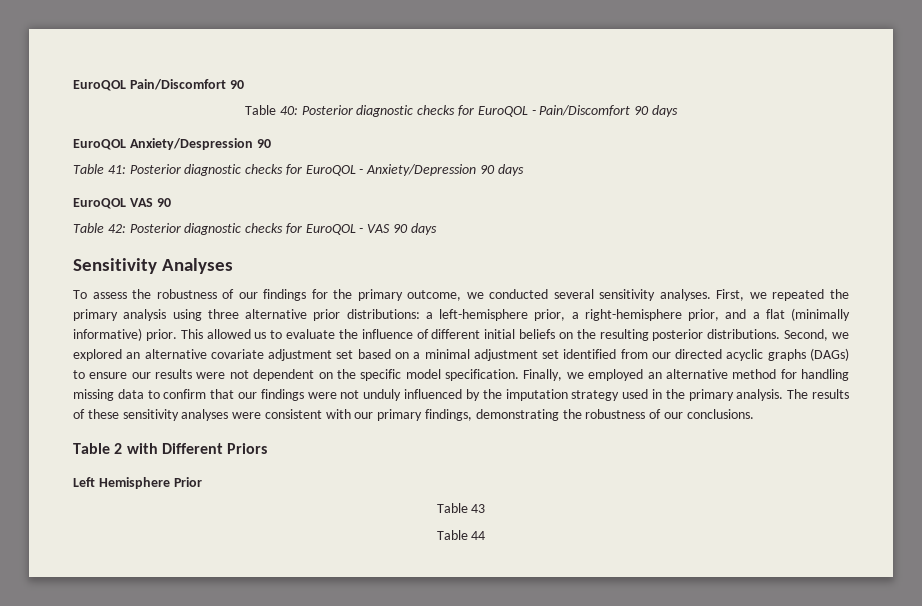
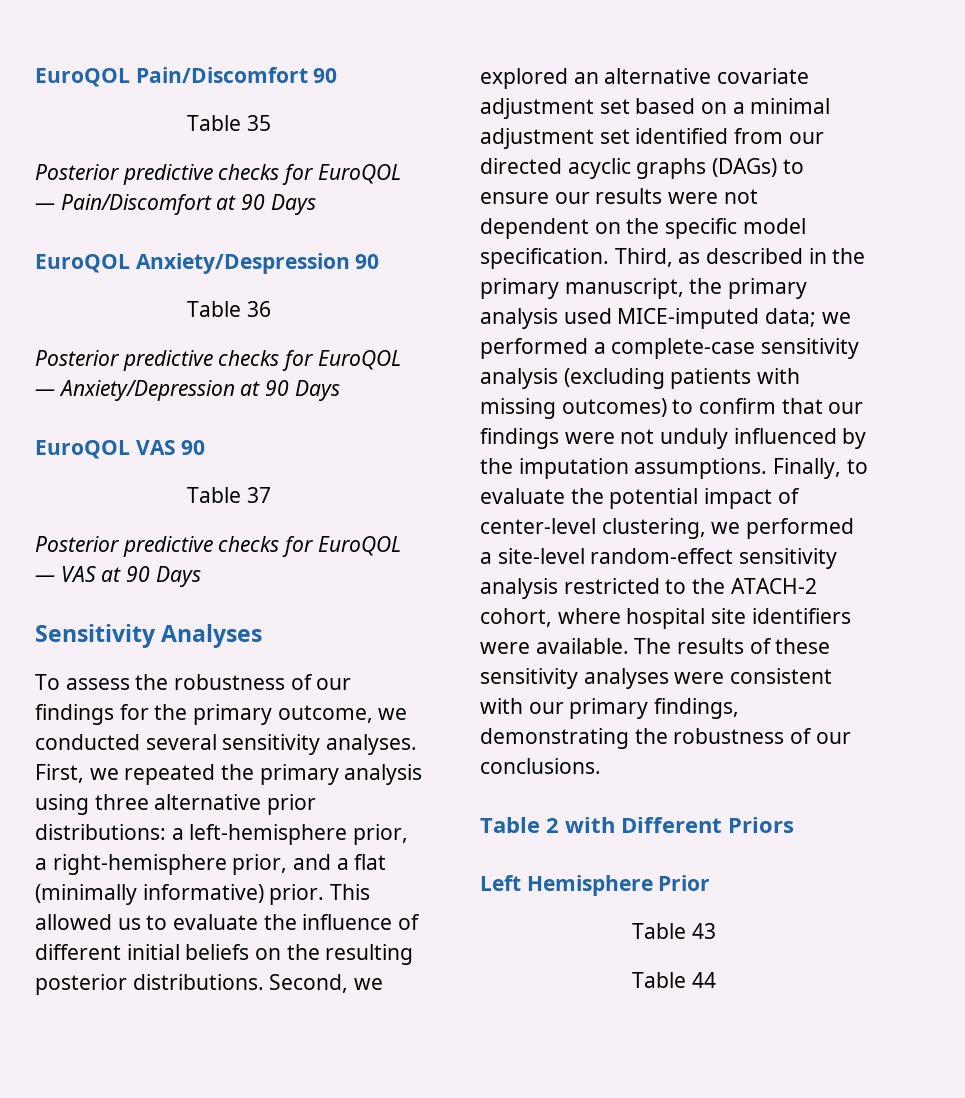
[279,105,678,117] [73,138,271,150] [73,164,524,176] [73,198,171,209] [73,223,437,235] 40: Posterior diagnostic checks for EuroQOL - Pain/Discomfort 90 days // EuroQOL Anxiety/Despression 90 // Table 41: Posterior diagnostic checks for EuroQOL - Anxiety/Depression 90 days // EuroQOL VAS 90 // Table 42: Posterior diagnostic checks for EuroQOL - VAS 90 days -> [246,115,271,131] [35,164,401,185] [35,194,316,215] [35,253,380,274] [187,301,271,317] [35,350,401,371] [35,380,340,401] [35,440,206,459] [187,487,271,503] [35,536,401,557] [35,566,201,587] 35 // Posterior predictive checks for EuroQOL — Pain/Discomfort at 90 Days // EuroQOL Anxiety/Despression 90 // Table 36 // Posterior predictive checks for EuroQOL — Anxiety/Depression at 90 Days // EuroQOL VAS 90 // Table 37 // Posterior predictive checks for EuroQOL — VAS at 90 Days
[523,369,849,381] [73,389,144,401] Finally, we employed an alternative method for handling missing data -> [614,248,866,267] [480,278,808,299] [480,308,851,329] [480,338,860,359] [480,368,801,389] [480,398,667,419] Third, as described in the primary manuscript, the primary analysis used MICE-imputed data; we performed a complete-case sensitivity analysis (excluding patients with missing outcomes)
[571,389,784,401] strategy used in the primary analysis. -> [634,458,868,479] [480,488,800,509] [480,518,855,539] [480,548,838,569] [480,578,817,599] [480,608,851,629] [480,638,629,654] assumptions. Finally, to evaluate the potential impact of center-level clustering, we performed a site-level random-effect sensitivity analysis restricted to the ATACH-2 cohort, where hospital site identifiers were available.

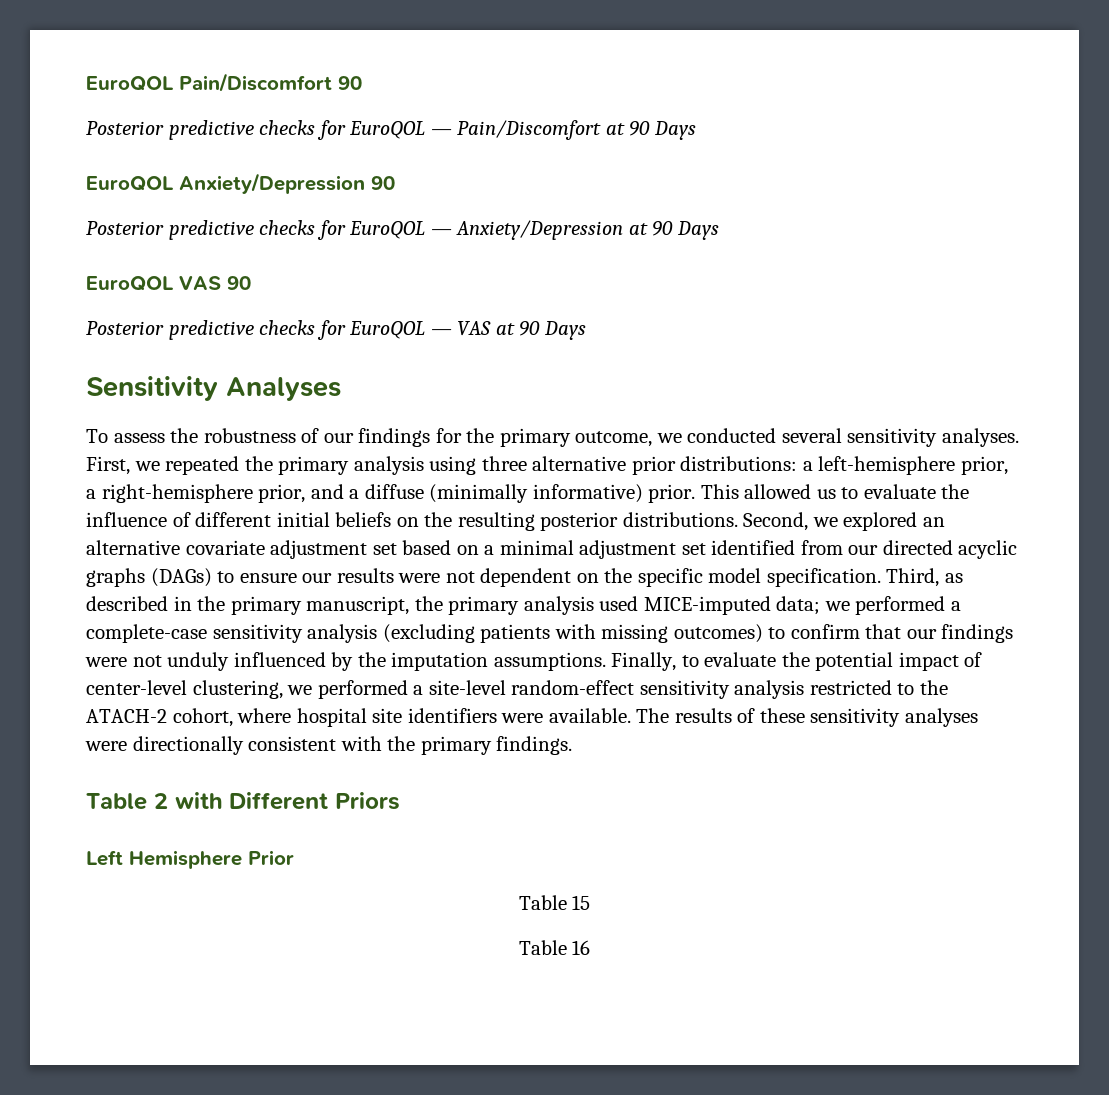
[187,115,271,131] // Table 35 -> (362, 83) none
[135,253,380,274] [187,301,271,317] Anxiety/Despression 90 // Table 36 -> [179,173,395,194] Anxiety/Depression 90
[187,487,271,503] // Table 37 -> (251, 283) none
[354,854,387,870] flat -> [364,484,424,499] diffuse
(725, 678) none -> [132,736,244,755] directionally
[528,698,740,719] [480,728,851,749] [480,758,601,774] our primary findings, demonstrating the robustness of our conclusions. -> [387,736,573,755] the primary findings.
[691,923,716,939] [632,972,716,988] 43 // Table 44 -> [572,895,591,910] [518,940,591,955] 15 // Table 16

